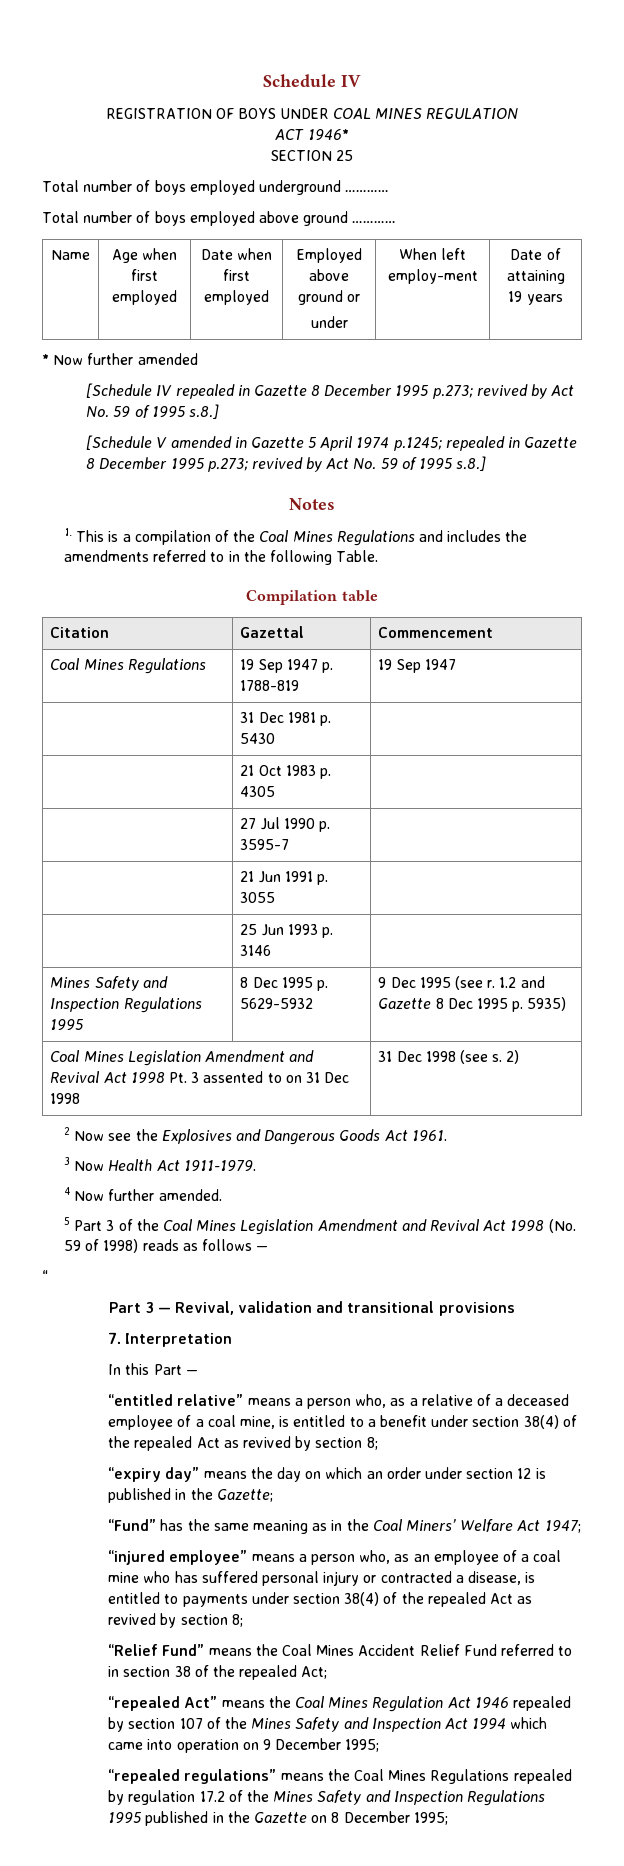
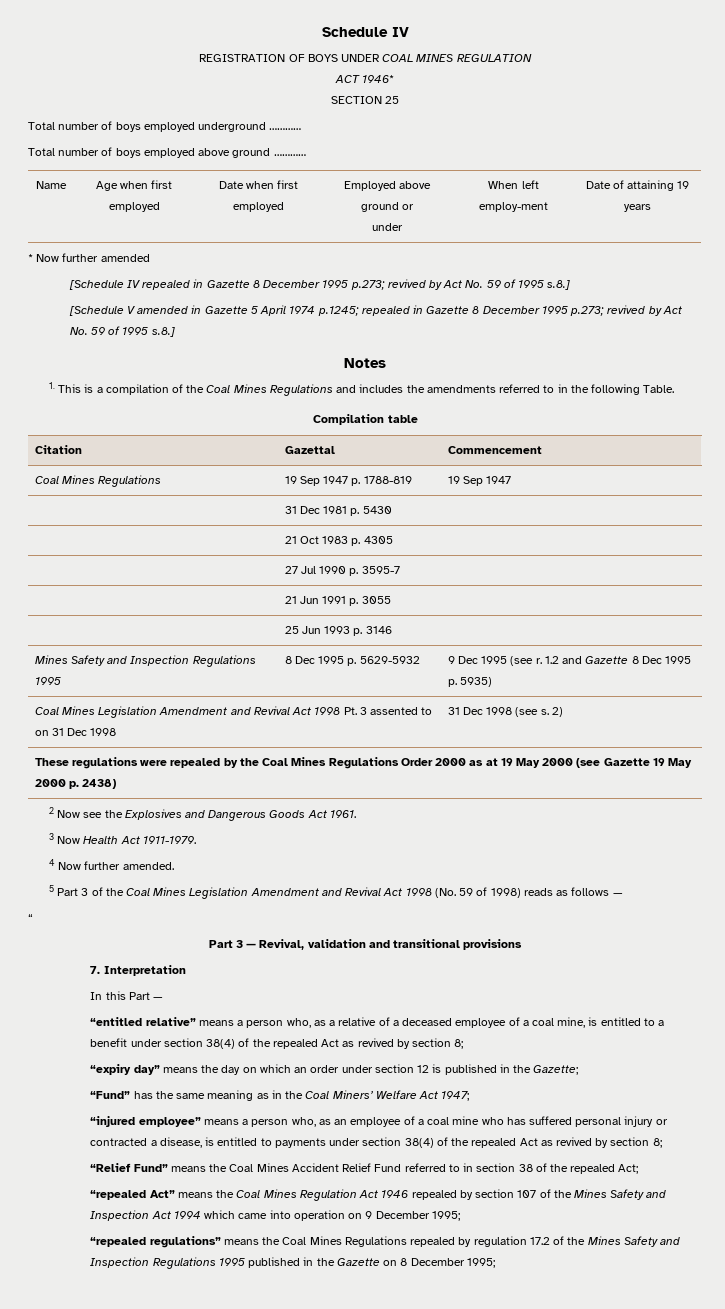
(520, 1057) none -> [34,757,693,769] [34,779,117,789] // These regulations were repealed by the Coal Mines Regulations Order 2000 as at 19 May 2000 (see Gazette 19 May 2000 p. 2438)

